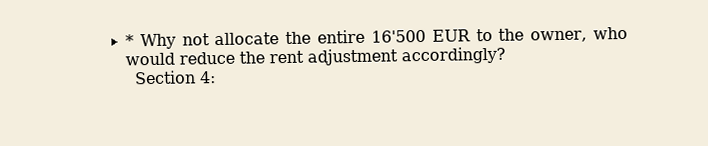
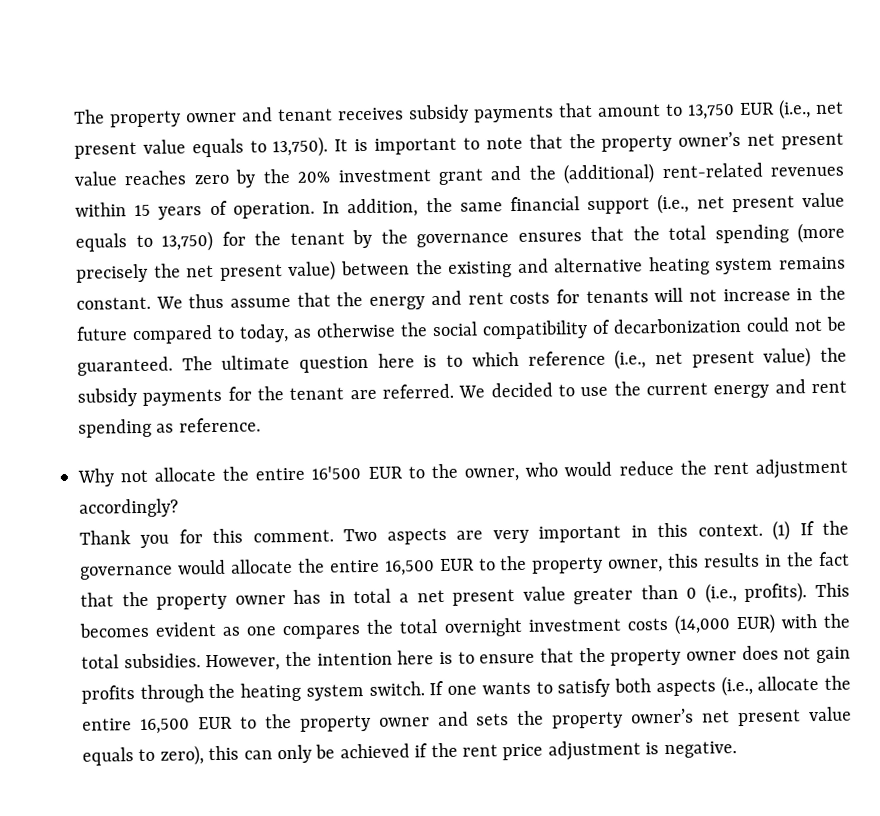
[125,34,135,47] * -> [74,99,844,128] [74,131,844,159] [74,162,845,188] [75,192,846,220] [75,222,845,252] [76,256,846,283] [76,285,846,310] [76,316,848,345] [77,347,847,376] [77,379,847,407] [78,417,261,438] The property owner and tenant receives subsidy payments that amount to 13,750 EUR (i.e., net present value equals to 13,750). It is important to note that the property owner’s net present value reaches zero by the 20% investment grant and the (additional) rent-related revenues within 15 years of operation. In addition, the same financial support (i.e., net present value equals to 13,750) for the tenant by the governance ensures that the total spending (more precisely the net present value) between the existing and alternative heating system remains constant. We thus assume that the energy and rent costs for tenants will not increase in the future compared to today, as otherwise the social compatibility of decarbonization could not be guaranteed. The ultimate question here is to which reference (i.e., net present value) the subsidy payments for the tenant are referred. We decided to use the current energy and rent spending as reference. //
[133,70,216,85] Section 4: -> [79,520,849,548] [80,551,851,580] [80,582,850,610] [79,613,850,640] [81,645,851,672] [81,675,851,704] [82,706,852,735] [82,740,737,766] Thank you for this comment. Two aspects are very important in this context. (1) If the governance would allocate the entire 16,500 EUR to the property owner, this results in the fact that the property owner has in total a net present value greater than 0 (i.e., profits). This becomes evident as one compares the total overnight investment costs (14,000 EUR) with the total subsidies. However, the intention here is to ensure that the property owner does not gain profits through the heating system switch. If one wants to satisfy both aspects (i.e., allocate the entire 16,500 EUR to the property owner and sets the property owner’s net present value equals to zero), this can only be achieved if the rent price adjustment is negative.

